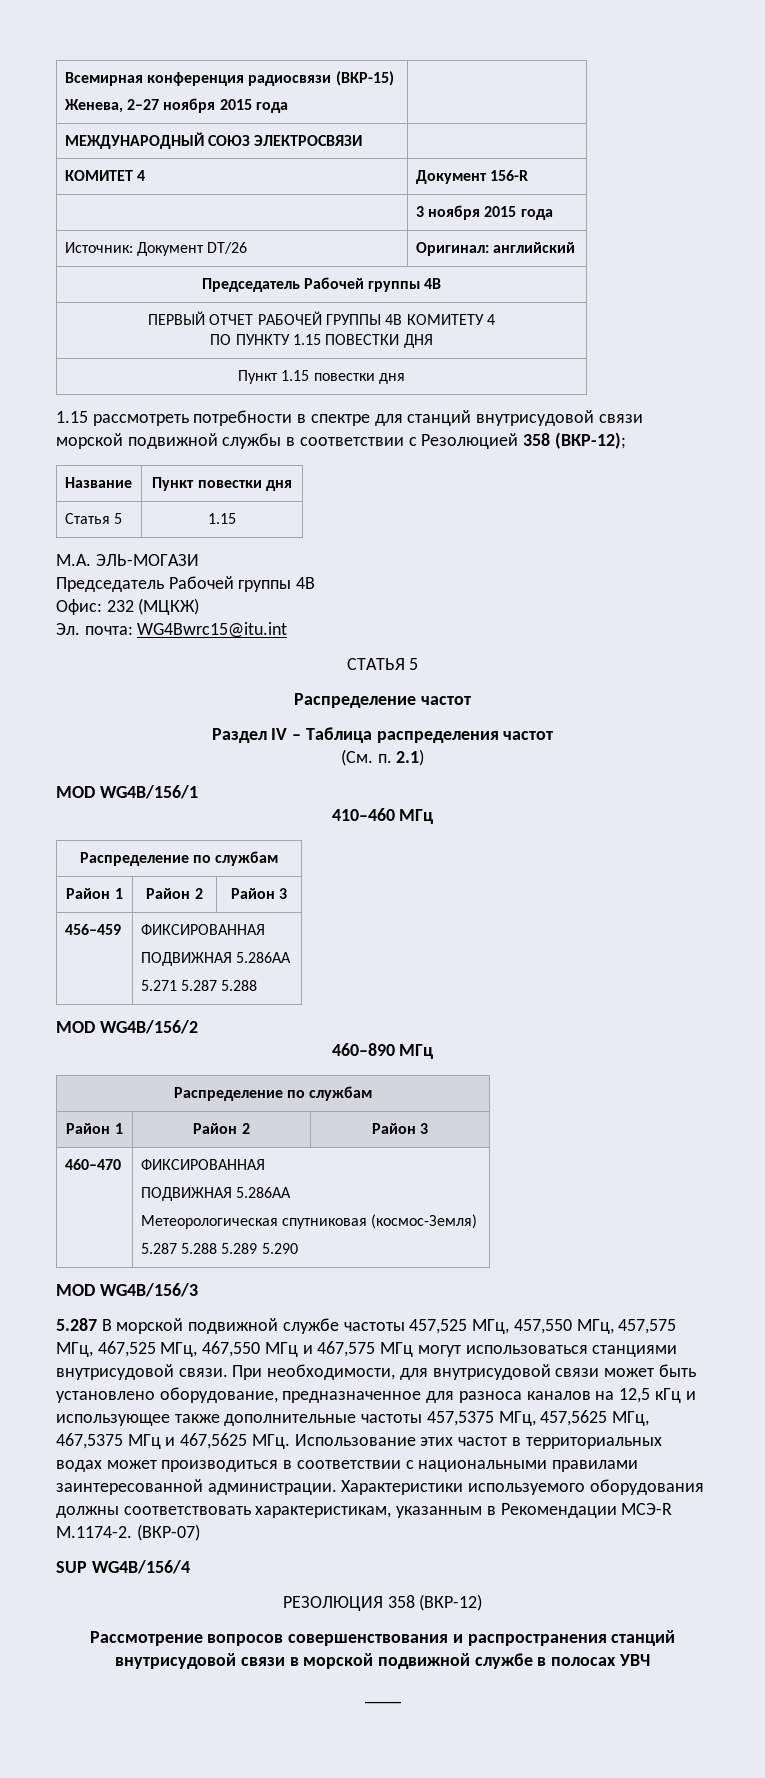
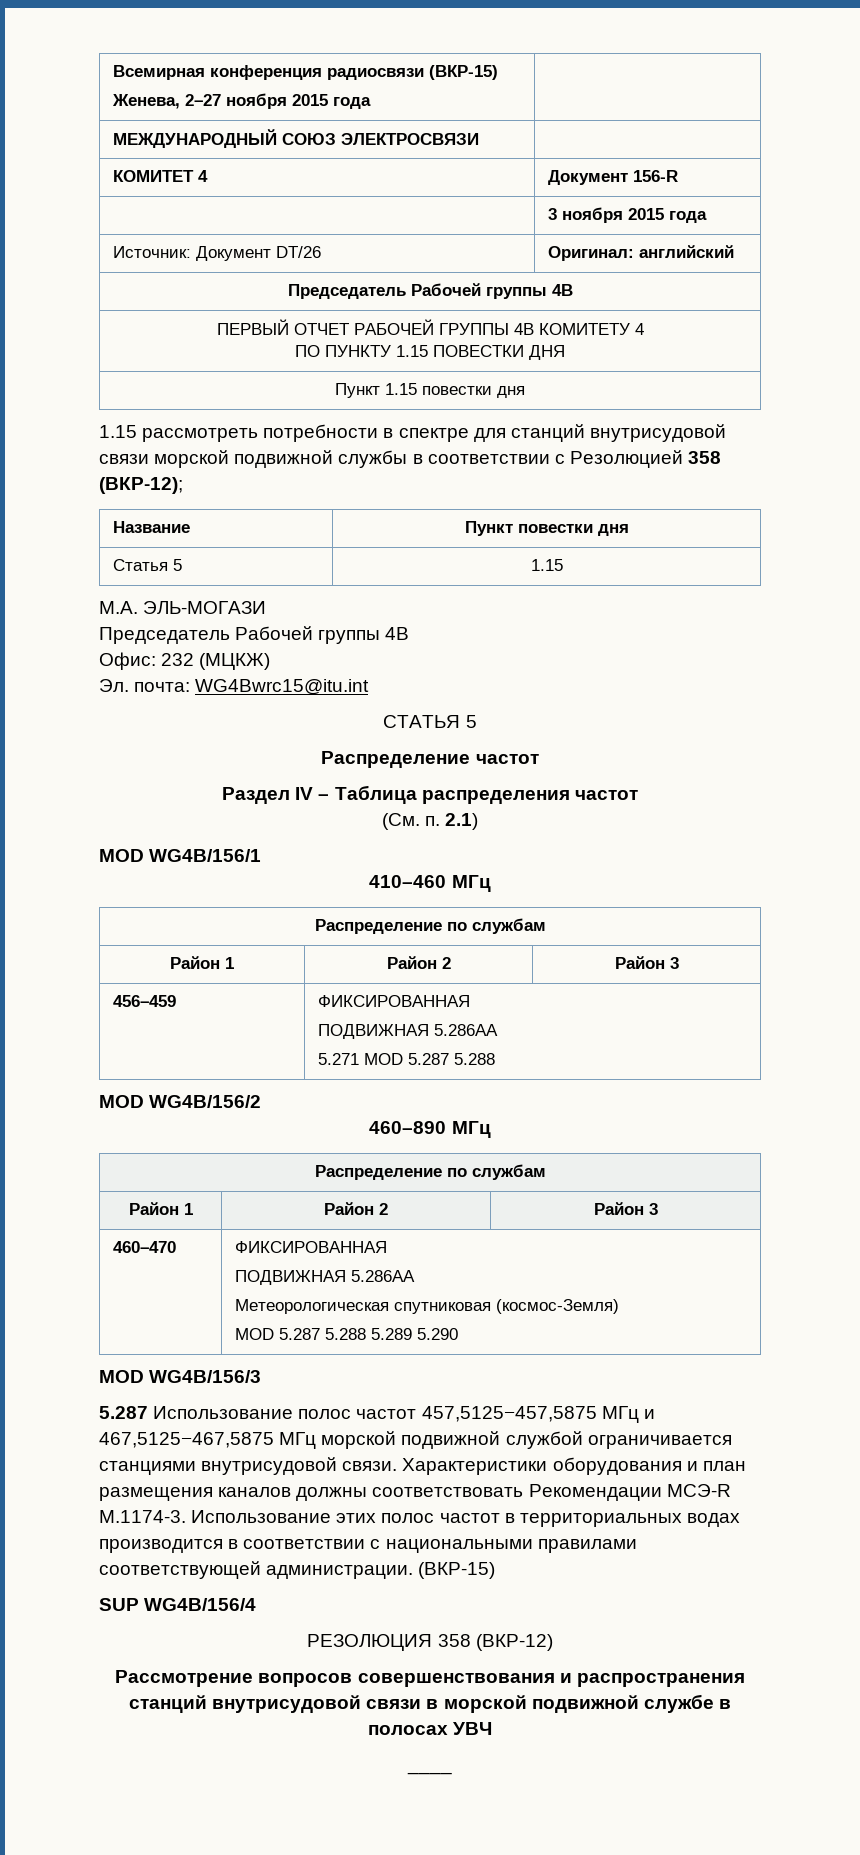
(177, 985) none -> [364,1053,404,1065] MOD
(478, 1221) none -> [235,1328,275,1340] MOD
[101,1318,677,1334] [56,1341,678,1357] [56,1364,696,1380] [56,1387,696,1403] [56,1410,650,1426] [56,1433,290,1449] В морской подвижной службе частоты 457,525 МГц, 457,550 МГц, 457,575 МГц, 467,525 МГц, 467,550 МГц и 467,575 МГц могут использоваться станциями внутрисудовой связи. При необходимости, для внутрисудовой связи может быть установлено оборудование, предназначенное для разноса каналов на 12,5 кГц и использующее также дополнительные частоты 457,5375 МГц, 457,5625 МГц, 467,5375 МГц и 467,5625 МГц. -> [153,1406,655,1423] [99,1431,732,1449] [99,1457,746,1475] [99,1484,731,1501] [99,1510,186,1523] Использование полос частот 457,5125−457,5875 МГц и 467,5125−467,5875 МГц морской подвижной службой ограничивается станциями внутрисудовой связи. Характеристики оборудования и план размещения каналов должны соответствовать Рекомендации МСЭ-R M.1174-3.
(454, 1441) none -> [381,1513,435,1523] полос
[106,1460,279,1472] может производиться -> [99,1539,223,1553] производится
[56,1479,704,1495] [56,1503,673,1518] [56,1524,200,1541] заинтересованной администрации. Характеристики используемого оборудования должны соответствовать характеристикам, указанным в Рекомендации МСЭ-R M.1174-2. (ВКР-07) -> [99,1561,496,1579] соответствующей администрации. (ВКР-15)

